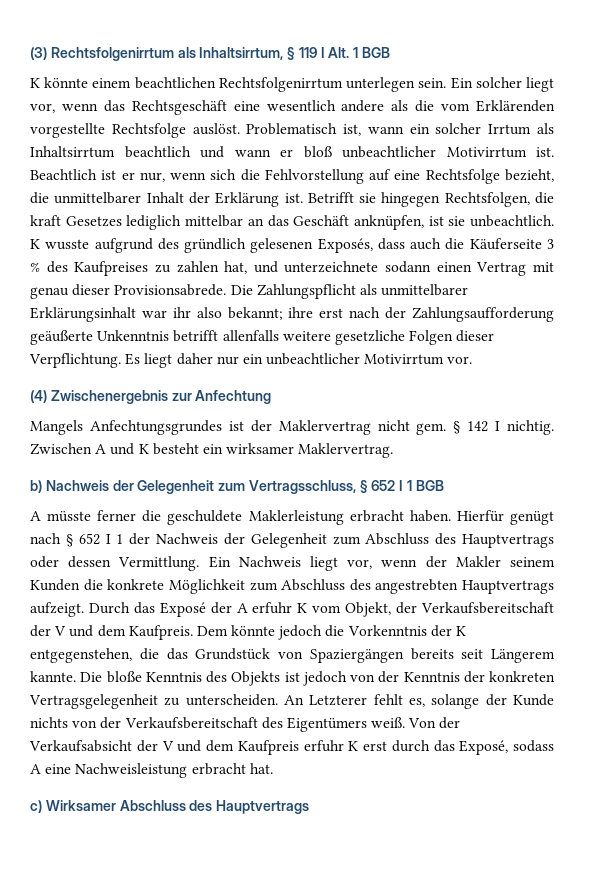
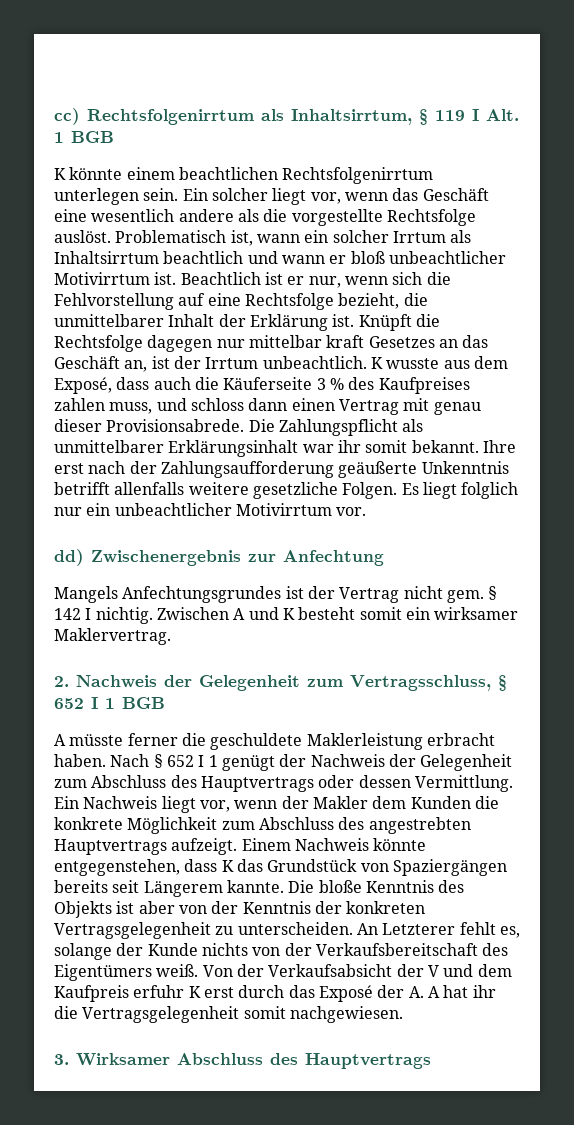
[30,47,47,60] (3) -> [54,108,80,125] cc)
[131,100,227,115] Rechtsgeschäft -> [422,188,489,201] Geschäft
[441,100,555,112] vom Erklärenden -> (288, 215) none
[307,192,554,207] [30,215,554,230] [30,238,373,253] Betrifft sie hingegen Rechtsfolgen, die kraft Gesetzes lediglich mittelbar an das Geschäft anknüpfen, ist sie unbeachtlich. K wusste aufgrund des gründlich gelesenen Exposés, -> [358,314,440,331] [54,335,489,352] [54,356,508,372] [54,377,112,394] Knüpft die Rechtsfolge dagegen nur mittelbar kraft Gesetzes an das Geschäft an, ist der Irrtum unbeachtlich. K wusste aus dem Exposé,
[154,261,432,274] zu zahlen hat, und unterzeichnete sodann -> [54,398,288,414] zahlen muss, und schloss dann
[196,307,314,320] also bekannt; ihre -> [365,440,516,453] somit bekannt. Ihre
[409,330,495,345] [29,353,121,368] Folgen dieser Verpflichtung. -> [342,482,398,499] Folgen.
[176,353,213,365] daher -> [461,482,519,499] folglich
[30,390,47,403] (4) -> [54,549,84,566] dd)
[278,420,371,435] Maklervertrag -> [339,587,400,603] Vertrag
(199, 449) none -> [359,607,402,620] somit
[30,480,42,493] b) -> [54,676,69,687] 2.
[456,510,554,525] [30,533,124,547] Hierfür genügt nach § 652 I 1 -> [110,754,275,771] Nach § 652 I 1 genügt
[509,557,555,567] seinem -> [372,796,407,809] dem
[88,602,555,617] [30,625,467,640] [30,648,159,663] Durch das Exposé der A erfuhr K vom Objekt, der Verkaufsbereitschaft der V und dem Kaufpreis. Dem könnte jedoch die Vorkenntnis der K entgegenstehen, die -> [241,838,427,851] [54,859,234,876] Einem Nachweis könnte entgegenstehen, dass K
[302,671,347,686] jedoch -> [138,901,175,914] aber
[459,740,554,755] [30,763,273,778] [30,800,42,813] Exposé, sodass A eine Nachweisleistung erbracht hat. // c) -> [318,985,496,1002] [54,1006,403,1023] [54,1054,69,1065] Exposé der A. A hat ihr die Vertragsgelegenheit somit nachgewiesen. // 3.

